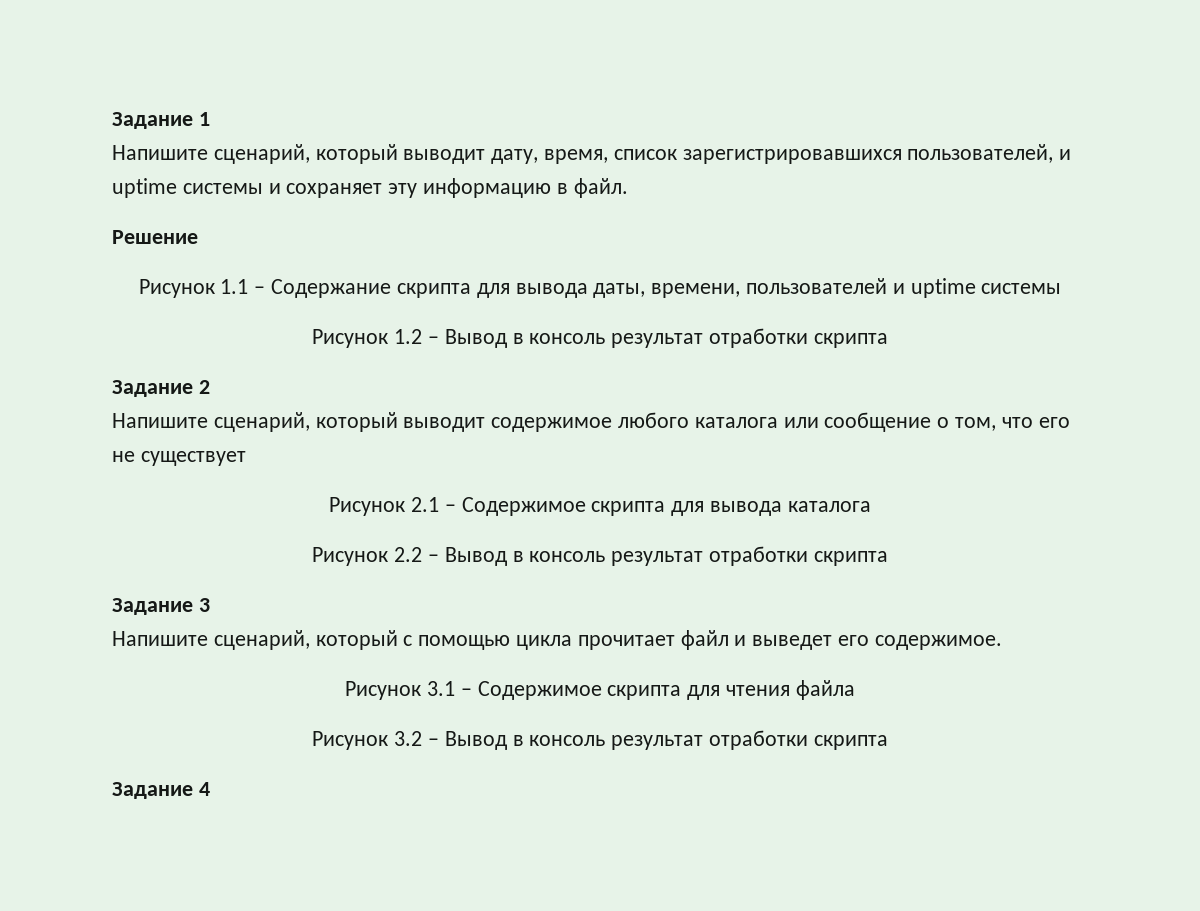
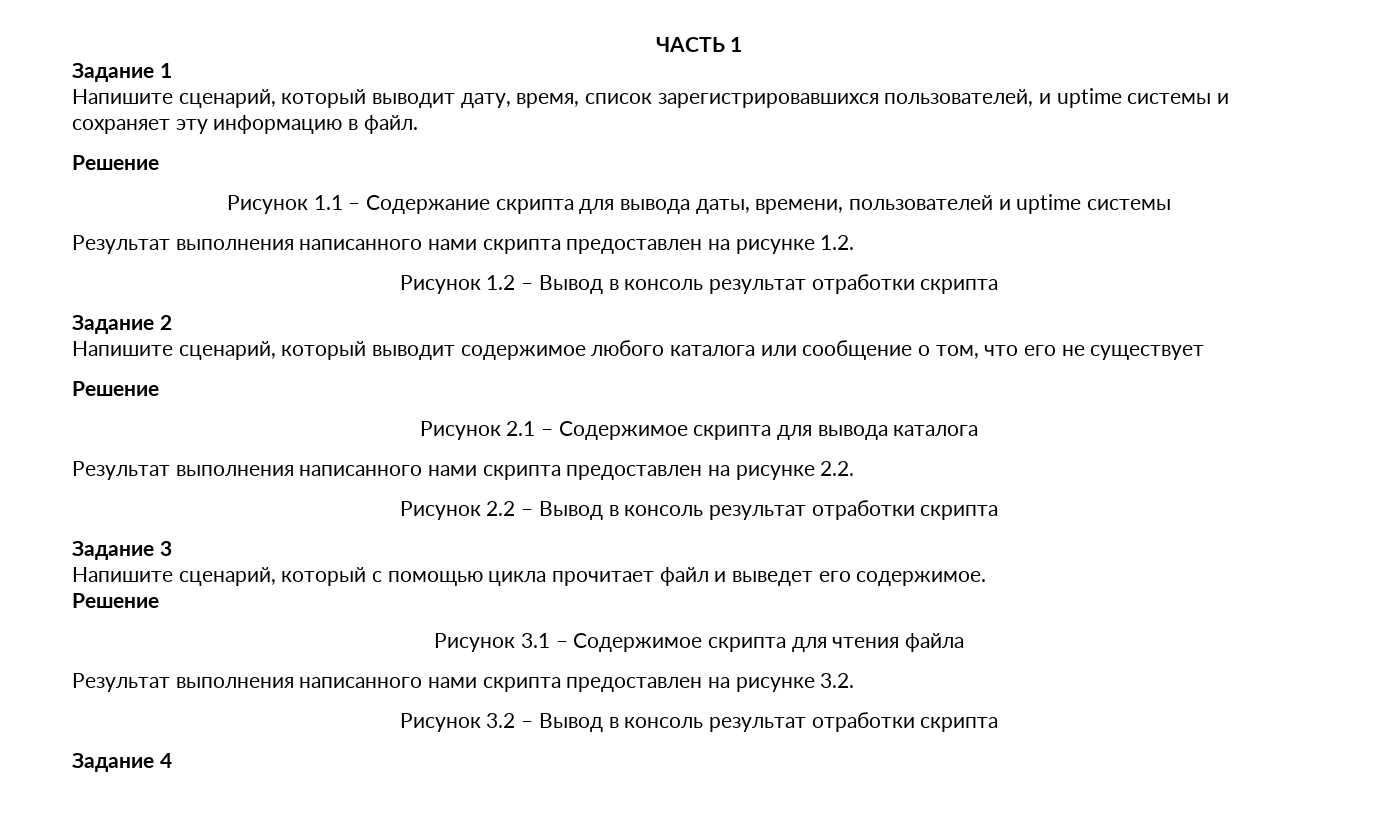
(112, 120) none -> [655,37,743,52] ЧАСТЬ 1 //
(1062, 288) none -> [72,235,855,254] // Результат выполнения написанного нами скрипта предоставлен на рисунке 1.2.
(246, 458) none -> [72,381,159,396] // Решение
(871, 506) none -> [72,461,855,480] // Результат выполнения написанного нами скрипта предоставлен на рисунке 2.2.
(1002, 642) none -> [72,593,159,608] // Решение
(855, 690) none -> [72,673,855,692] // Результат выполнения написанного нами скрипта предоставлен на рисунке 3.2.

